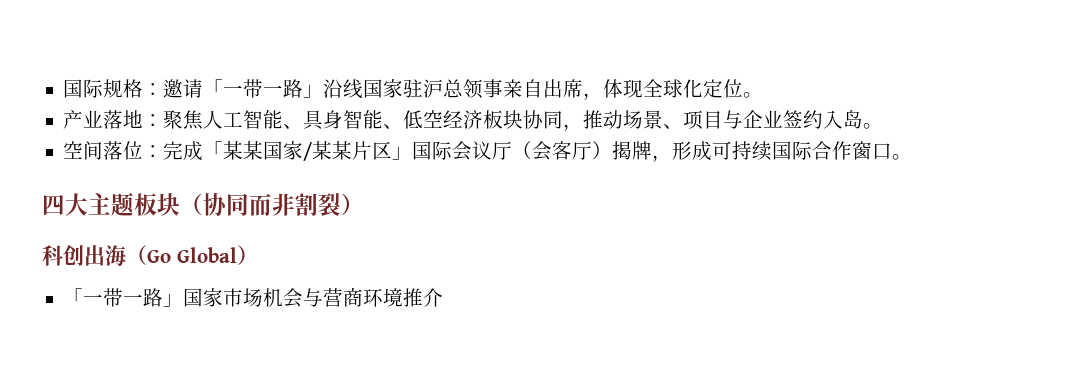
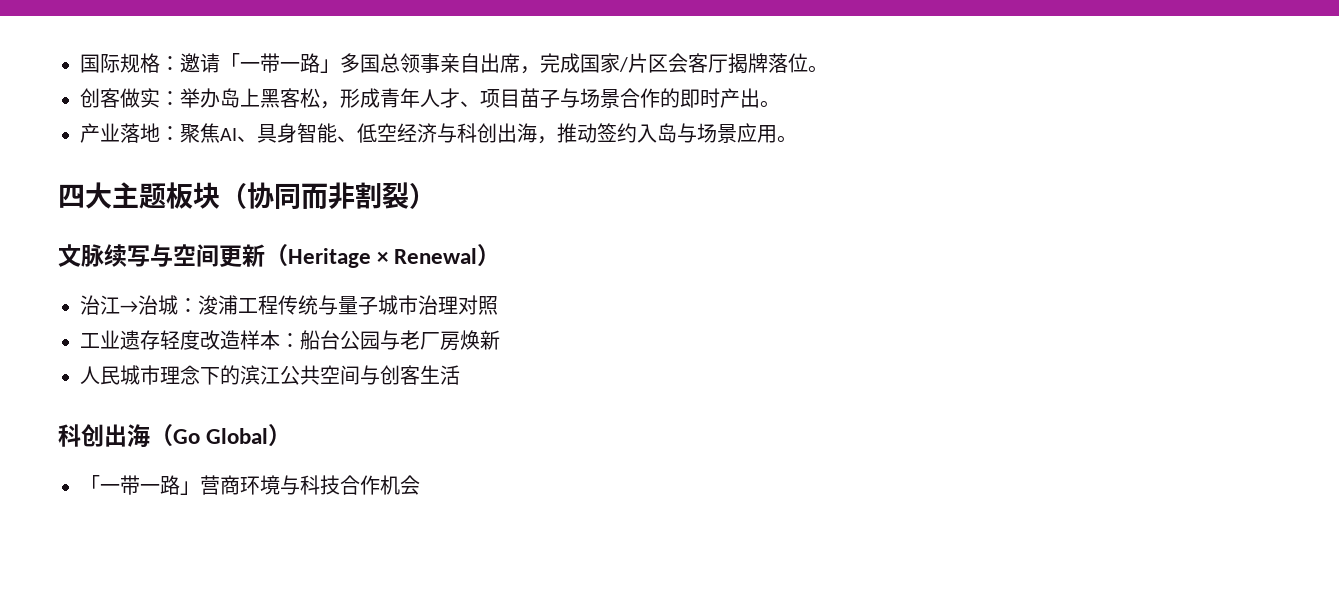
[323,79,444,99] 沿线国家驻沪 -> [340,53,380,73] 多国
[603,79,744,98] 体现全球化定位 -> [540,53,828,74] [80,88,760,109] 完成国家/片区会客厅揭牌落位。 // 创客做实：举办岛上黑客松，形成青年人才、项目苗子与场景合作的即时产出
[203,110,284,129] 人工智能 -> [220,128,237,141] AI
[483,110,884,131] [63,141,893,162] 板块协同，推动场景、项目与企业签约入岛。 // 空间落位：完成「某某国家/某某片区」国际会议厅（会客厅）揭牌，形成可持续国际合作窗口 -> [437,123,777,144] 与科创出海，推动签约入岛与场景应用
(364, 204) none -> [58,244,501,268] [80,295,498,315] [80,330,500,351] [80,365,460,385] // 文脉续写与空间更新（Heritage × Renewal） // 治江→治城：浚浦工程传统与量子城市治理对照 // 工业遗存轻度改造样本：船台公园与老厂房焕新 // 人民城市理念下的滨江公共空间与创客生活
[183,288,444,308] 国家市场机会与营商环境推介 -> [200,475,420,495] 营商环境与科技合作机会

